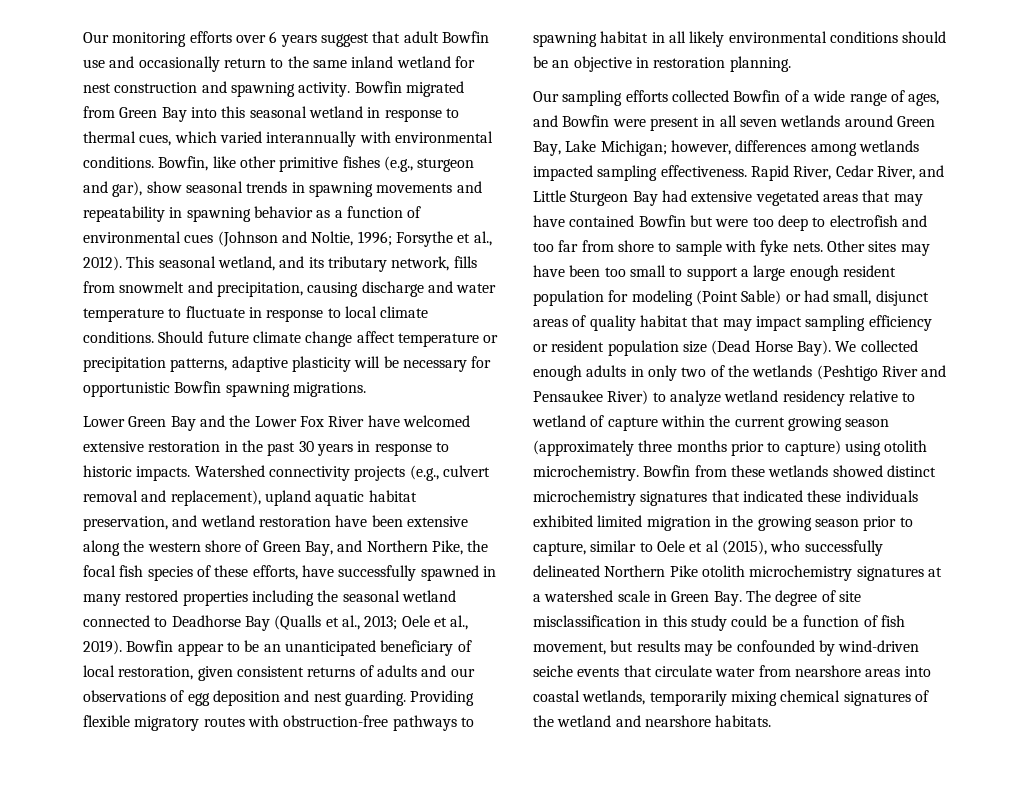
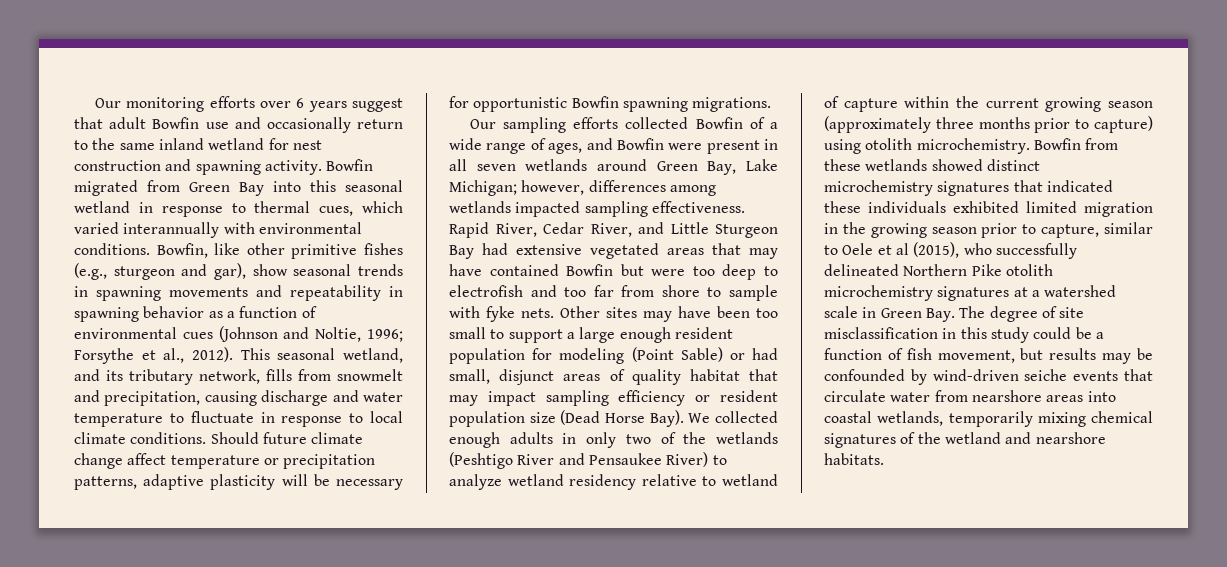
[83,415,470,431] [83,440,449,456] [83,465,490,481] [83,490,417,506] [83,515,468,531] [83,540,489,556] [83,565,496,581] [83,590,456,606] [83,615,469,631] [83,640,472,656] [83,665,475,681] [83,690,475,706] [83,715,474,731] [533,31,947,47] [533,56,791,72] // Lower Green Bay and the Lower Fox River have welcomed extensive restoration in the past 30 years in response to historic impacts. Watershed connectivity projects (e.g., culvert removal and replacement), upland aquatic habitat preservation, and wetland restoration have been extensive along the western shore of Green Bay, and Northern Pike, the focal fish species of these efforts, have successfully spawned in many restored properties including the seasonal wetland connected to Deadhorse Bay (Qualls et al., 2013; Oele et al., 2019). Bowfin appear to be an unanticipated beneficiary of local restoration, given consistent returns of adults and our observations of egg deposition and nest guarding. Providing flexible migratory routes with obstruction-free pathways to spawning habitat in all likely environmental conditions should be an objective in restoration planning. -> (772, 104) none

